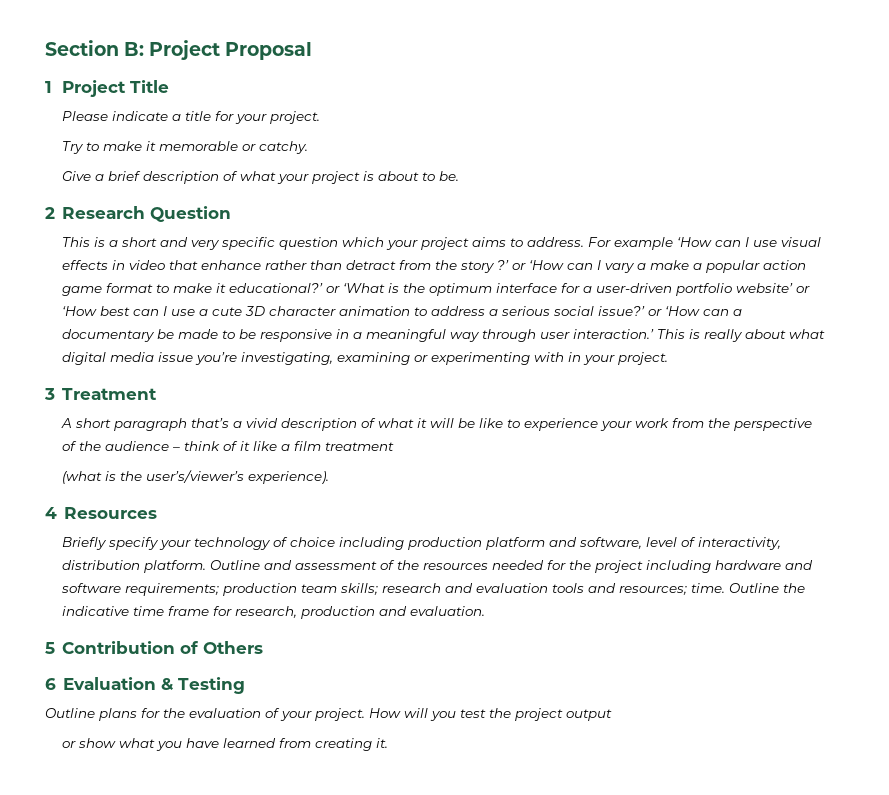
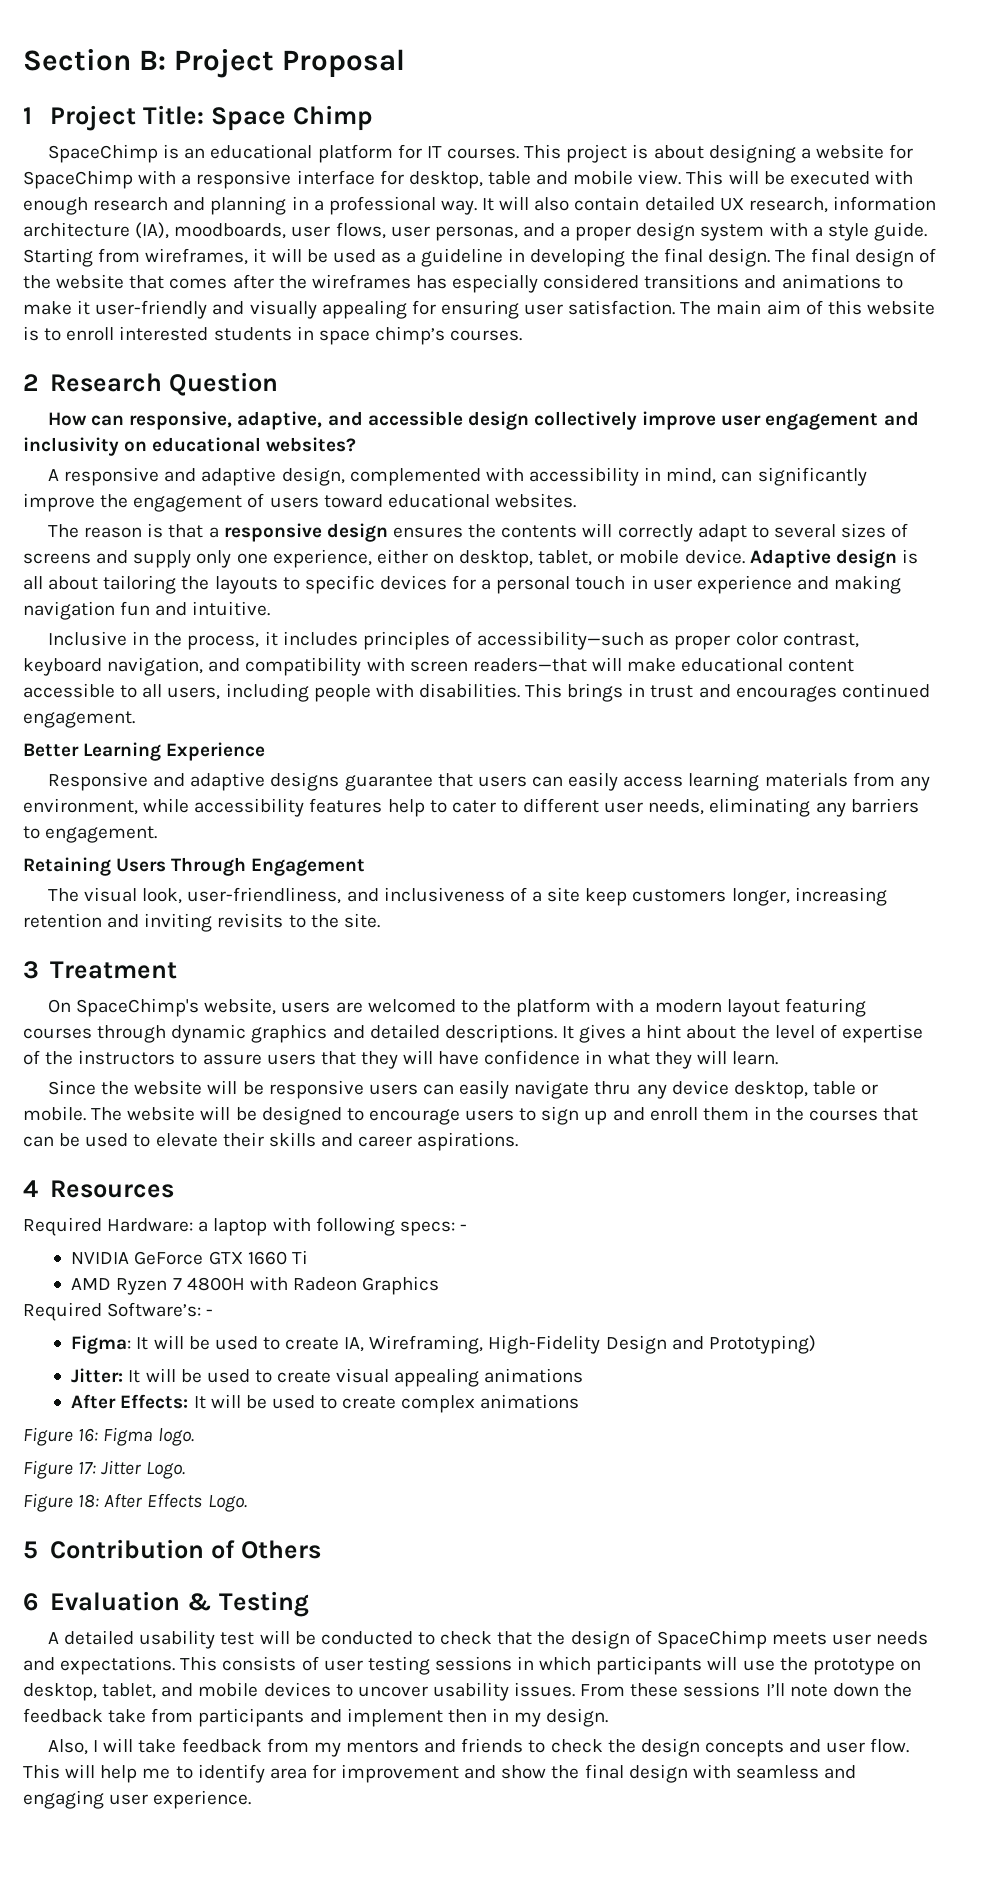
[129,80,169,93] [61,111,320,124] [61,141,308,154] [61,171,459,184] [45,206,231,222] [61,237,821,250] [61,260,806,273] [61,283,810,296] [61,306,742,316] [61,329,825,342] [61,352,668,365] [44,388,157,400] [60,418,812,431] [61,441,394,451] [61,470,329,484] [45,507,157,519] [61,537,781,550] [61,560,813,573] [60,583,805,596] [61,606,485,619] Title // Please indicate a title for your project. // Try to make it memorable or catchy. // Give a brief description of what your project is about to be. // 2 Research Question // This is a short and very specific question which your project aims to address. For example ‘How can I use visual effects in video that enhance rather than detract from the story ?’ or ‘How can I vary a make a popular action game format to make it educational?’ or ‘What is the optimum interface for a user-driven portfolio website’ or ‘How best can I use a cute 3D character animation to address a serious social issue?’ or ‘How can a documentary be made to be responsive in a meaningful way through user interaction.’ This is really about what digital media issue you’re investigating, examining or experimenting with in your project. // 3 Treatment // A short paragraph that’s a vivid description of what it will be like to experience your work from the perspective of the audience – think of it like a film treatment // (what is the user’s/viewer’s experience). // 4 Resources // Briefly specify your technology of choice including production platform and software, level of interactivity, distribution platform. Outline and assessment of the resources needed for the project including hardware and software requirements; production team skills; research and evaluation tools and resources; time. Outline the indicative time frame for research, production and evaluation. -> [143,105,374,131] [48,144,914,163] [23,170,913,189] [23,196,936,215] [23,222,927,241] [23,248,937,267] [23,274,903,293] [23,300,935,319] [23,326,523,345] [23,372,279,396] [48,411,919,430] [23,437,357,456] [48,467,867,486] [23,493,576,512] [48,523,909,542] [23,549,918,568] [23,575,902,594] [23,601,271,620] [48,631,859,650] [23,657,855,676] [23,683,930,702] [23,711,135,728] [23,742,266,761] [48,772,930,791] [23,798,919,817] [23,826,158,843] [23,857,366,876] [48,887,887,906] [23,913,380,932] [23,961,178,979] [48,998,866,1017] [23,1024,923,1043] [23,1050,778,1069] [48,1080,879,1099] [23,1106,919,1125] [23,1132,519,1151] [23,1180,175,1198] [23,1217,467,1236] [71,1250,308,1265] [71,1276,440,1295] [23,1302,214,1321] [71,1335,816,1354] [71,1368,584,1387] [71,1394,580,1413] [23,1427,195,1446] [23,1460,186,1479] [23,1493,247,1512] Title: Space Chimp // SpaceChimp is an educational platform for IT courses. This project is about designing a website for SpaceChimp with a responsive interface for desktop, table and mobile view. This will be executed with enough research and planning in a professional way. It will also contain detailed UX research, information architecture (IA), moodboards, user flows, user personas, and a proper design system with a style guide. Starting from wireframes, it will be used as a guideline in developing the final design. The final design of the website that comes after the wireframes has especially considered transitions and animations to make it user-friendly and visually appealing for ensuring user satisfaction. The main aim of this website is to enroll interested students in space chimp’s courses. // 2 Research Question // How can responsive, adaptive, and accessible design collectively improve user engagement and inclusivity on educational websites? // A responsive and adaptive design, complemented with accessibility in mind, can significantly improve the engagement of users toward educational websites. // The reason is that a responsive design ensures the contents will correctly adapt to several sizes of screens and supply only one experience, either on desktop, tablet, or mobile device. Adaptive design is all about tailoring the layouts to specific devices for a personal touch in user experience and making navigation fun and intuitive. // Inclusive in the process, it includes principles of accessibility—such as proper color contrast, keyboard navigation, and compatibility with screen readers—that will make educational content accessible to all users, including people with disabilities. This brings in trust and encourages continued engagement. // Better Learning Experience // Responsive and adaptive designs guarantee that users can easily access learning materials from any environment, while accessibility features help to cater to different user needs, eliminating any barriers to engagement. // Retaining Users Through Engagement // The visual look, user-friendliness, and inclusiveness of a site keep customers longer, increasing retention and inviting revisits to the site. // 3 Treatment // On SpaceChimp's website, users are welcomed to the platform with a modern layout featuring courses through dynamic graphics and detailed descriptions. It gives a hint about the level of expertise of the instructors to assure users that they will have confidence in what they will learn. // Since the website will be responsive users can easily navigate thru any device desktop, table or mobile. The website will be designed to encourage users to sign up and enroll them in the courses that can be used to elevate their skills and career aspirations. // 4 Resources // Required Hardware: a laptop with following specs: - // NVIDIA GeForce GTX 1660 Ti // AMD Ryzen 7 4800H with Radeon Graphics // Required Software’s: - // Figma: It will be used to create IA, Wireframing, High-Fidelity Design and Prototyping) // Jitter: It will be used to create visual appealing animations // After Effects: It will be used to create complex animations // Figure 16: Figma logo. // Figure 17: Jitter Logo. // Figure 18: After Effects Logo.
[45,708,612,721] [61,738,388,751] Outline plans for the evaluation of your project. How will you test the project output // or show what you have learned from creating it. -> [48,1630,929,1649] [23,1656,921,1675] [23,1682,912,1701] [23,1708,609,1727] [48,1738,910,1757] [23,1764,857,1783] [23,1790,252,1809] A detailed usability test will be conducted to check that the design of SpaceChimp meets user needs and expectations. This consists of user testing sessions in which participants will use the prototype on desktop, tablet, and mobile devices to uncover usability issues. From these sessions I’ll note down the feedback take from participants and implement then in my design. // Also, I will take feedback from my mentors and friends to check the design concepts and user flow. This will help me to identify area for improvement and show the final design with seamless and engaging user experience.

